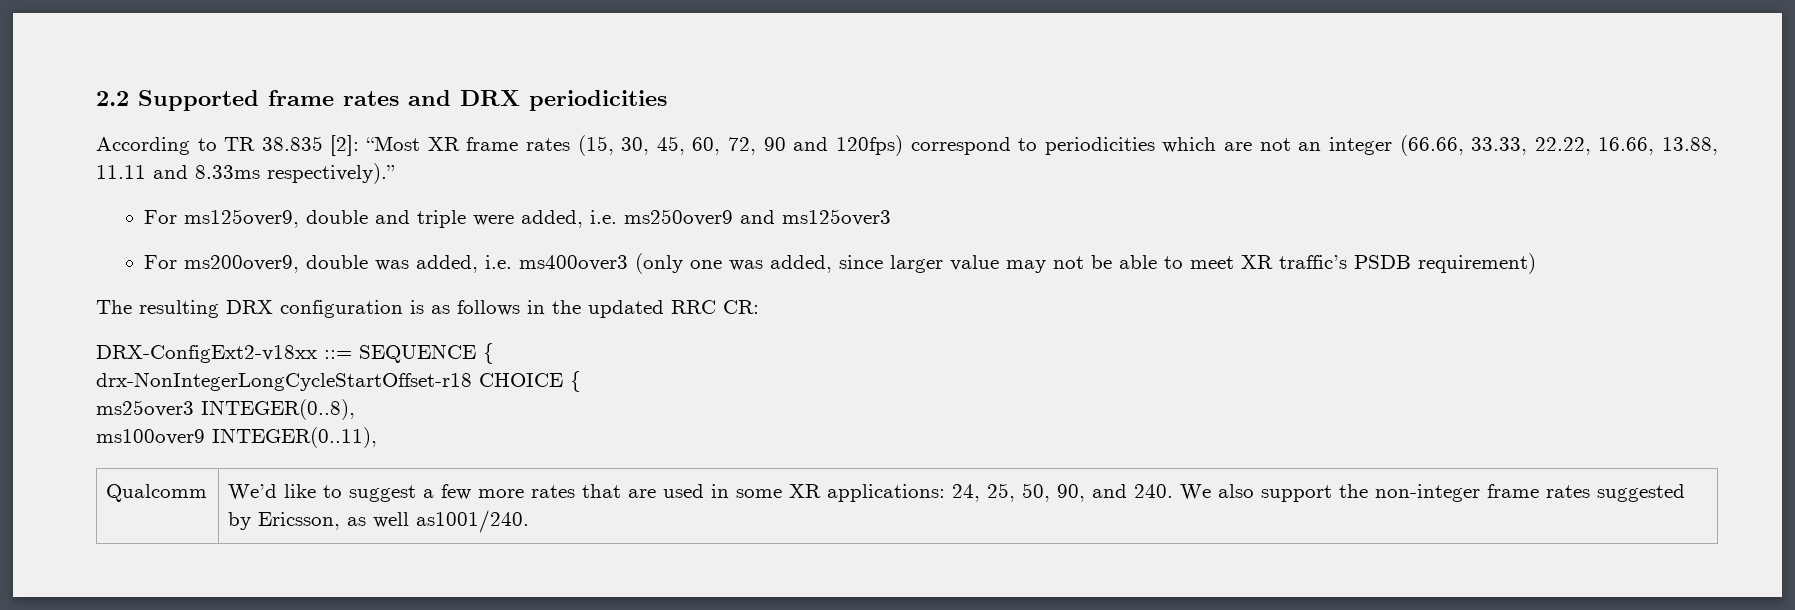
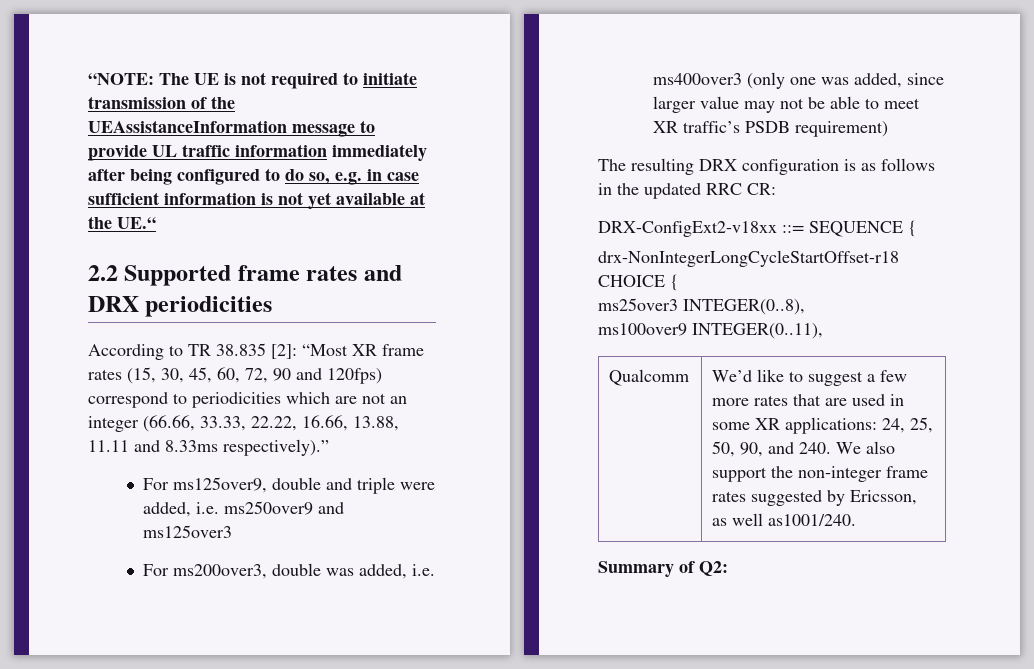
(96, 98) none -> [88,72,417,89] [88,96,235,109] [88,120,375,137] [88,144,427,161] [88,168,419,185] [88,192,425,209] [88,216,156,229] “NOTE: The UE is not required to initiate transmission of the UEAssistanceInformation message to provide UL traffic information immediately after being configured to do so, e.g. in case sufficient information is not yet available at the UE.“ //
[183,255,299,273] ms200over9, -> [173,564,268,579] ms200over3,
(530, 521) none -> [598,561,728,577] // Summary of Q2:

